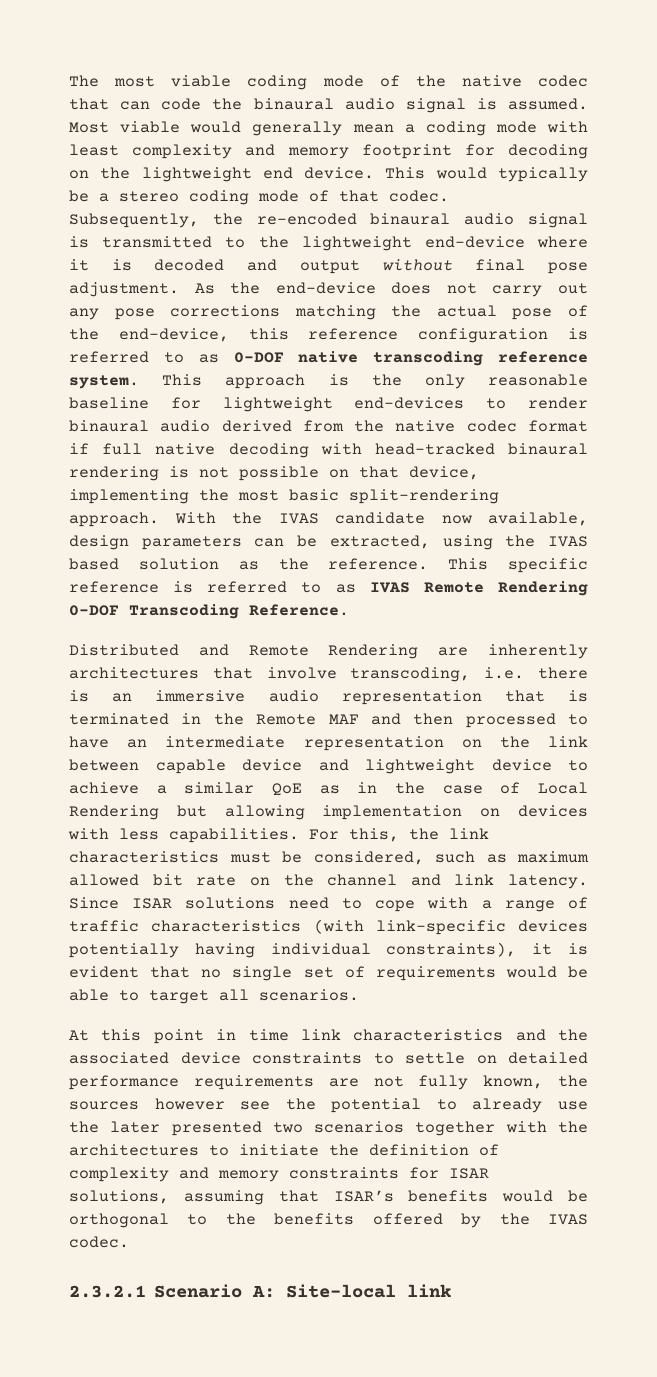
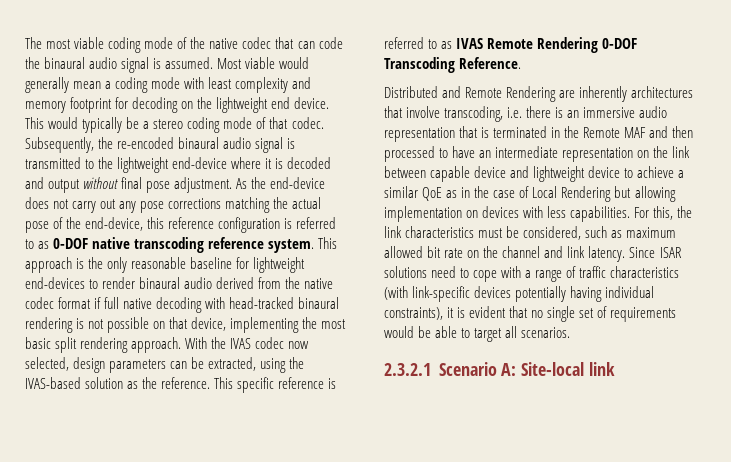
[349,489,499,504] split-rendering -> [55,337,129,353] split rendering
[335,512,588,526] candidate now available, -> [255,337,310,349] [25,357,69,371] codec now selected,
[548,536,588,547] [69,558,119,570] IVAS based -> [25,377,81,389] IVAS-based
[69,1029,588,1044] [69,1052,588,1064] [69,1075,588,1090] [69,1098,588,1113] [69,1121,588,1136] [69,1144,499,1156] [69,1167,489,1182] [69,1190,588,1205] [69,1213,589,1228] [69,1236,129,1248] // At this point in time link characteristics and the associated device constraints to settle on detailed performance requirements are not fully known, the sources however see the potential to already use the later presented two scenarios together with the architectures to initiate the definition of complexity and memory constraints for ISAR solutions, assuming that ISAR’s benefits would be orthogonal to the benefits offered by the IVAS codec. -> (571, 332) none

